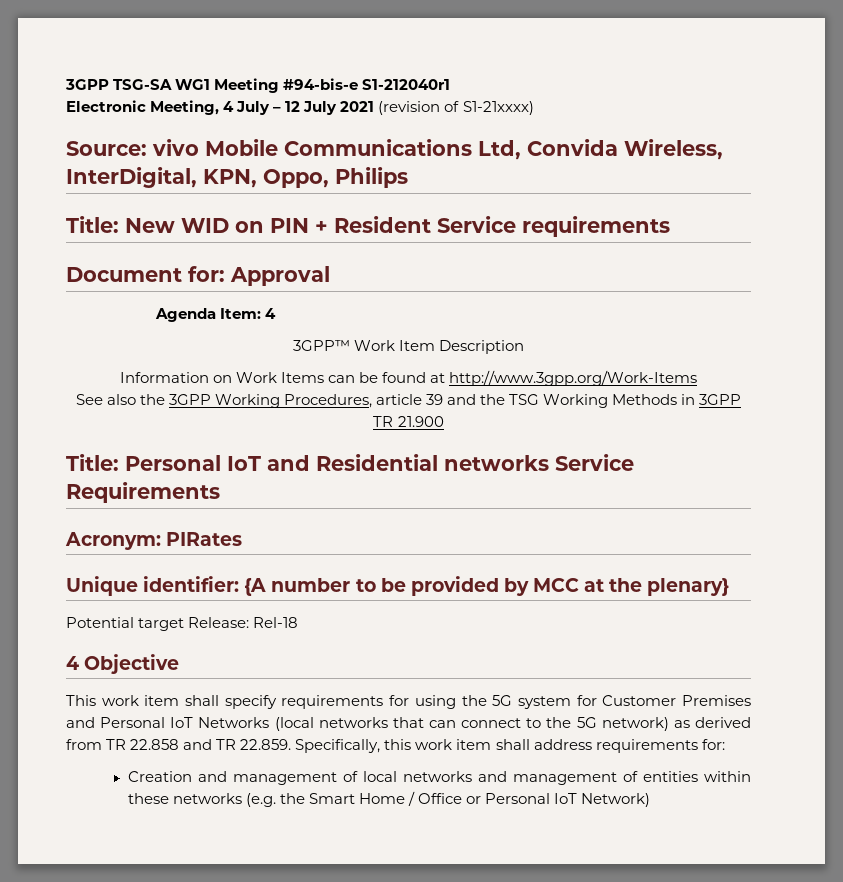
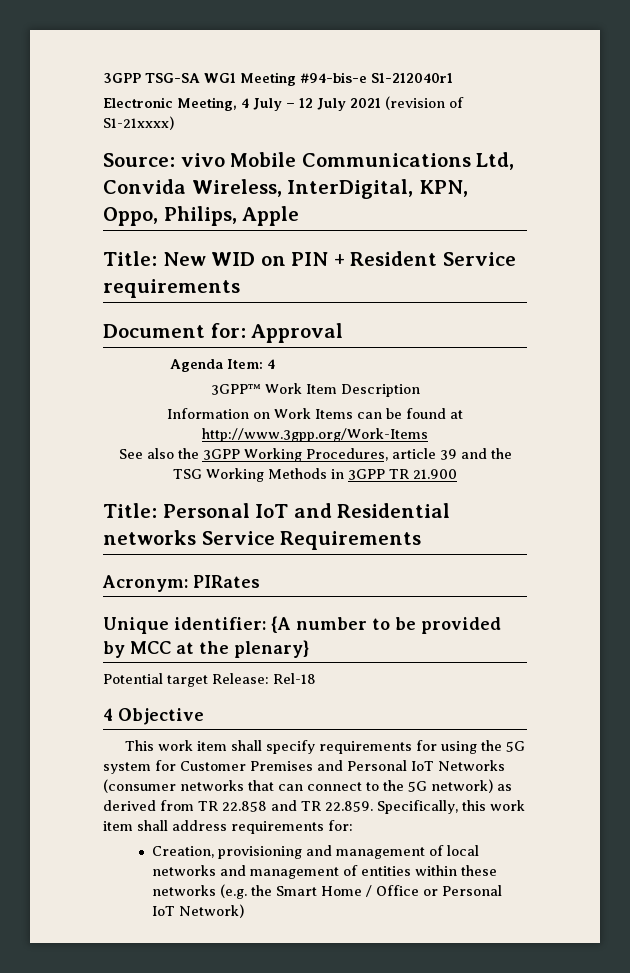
[335,167,408,188] Philips -> [163,206,300,226] Philips, Apple
[274,717,314,731] (local -> [103,779,176,793] (consumer
[127,771,192,782] Creation -> [152,846,303,859] Creation, provisioning

